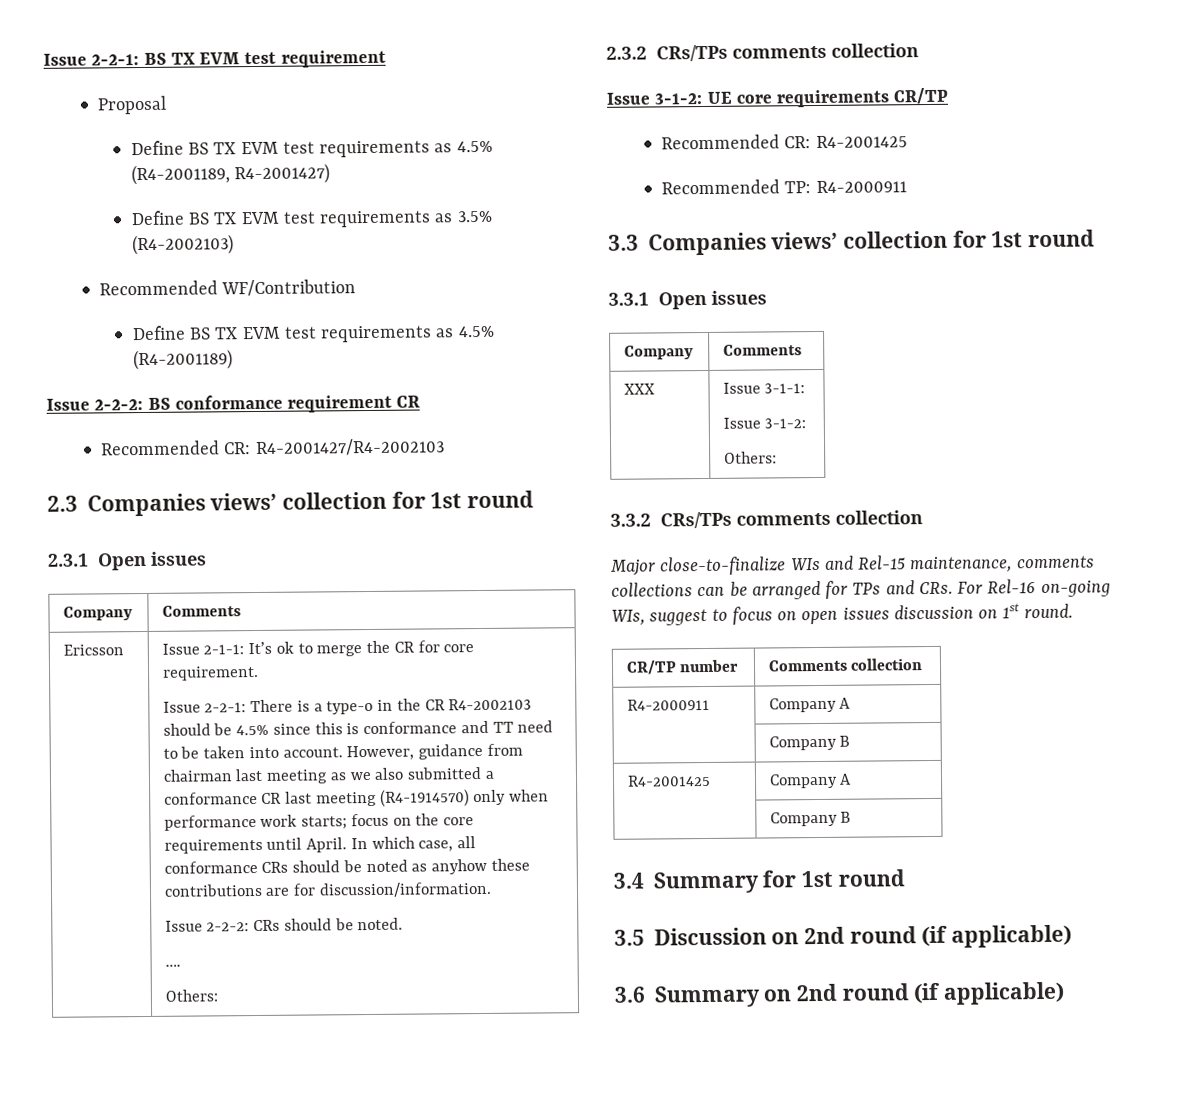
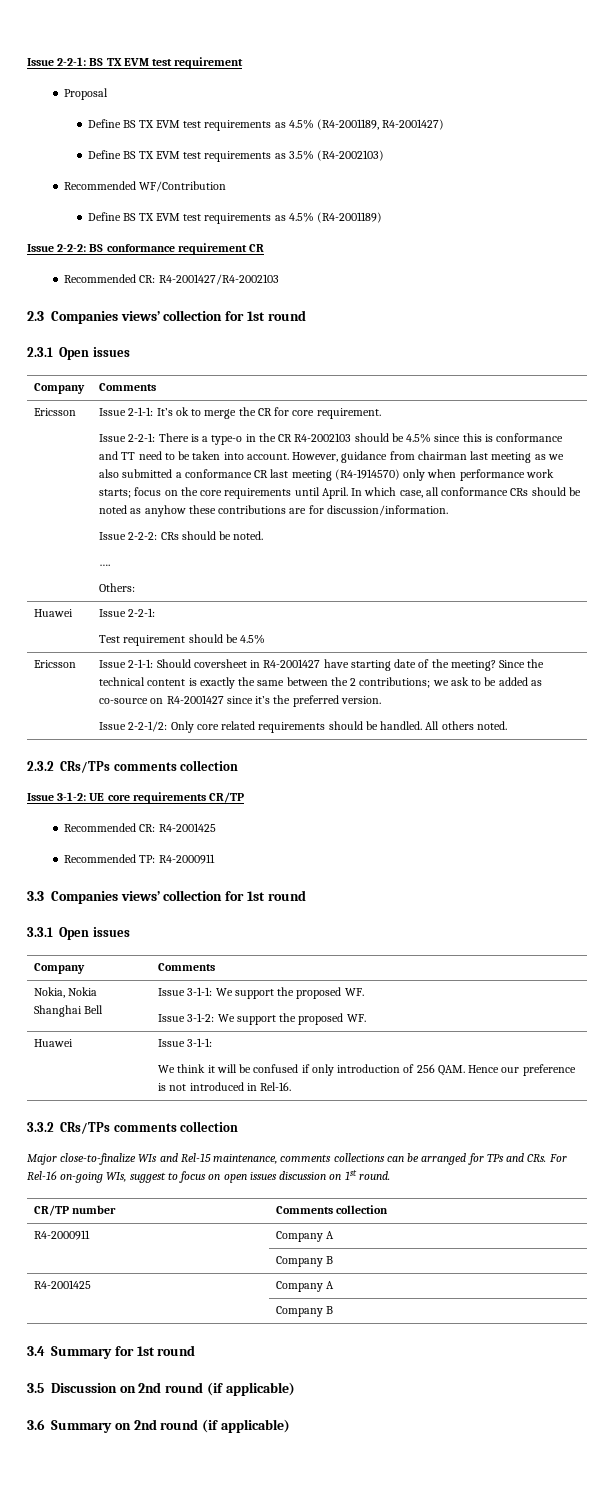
(218, 995) none -> [34,609,74,617] [99,608,156,617] [99,634,266,646] [34,660,77,668] [99,659,545,671] [99,677,542,689] [99,695,381,707] [99,721,507,733] // Huawei | Issue 2-2-1: // Test requirement should be 4.5% // Ericsson | Issue 2-1-1: Should coversheet in R4-2001427 have starting date of the meeting? Since the technical content is exactly the same between the 2 contributions; we ask to be added as co-source on R4-2001427 since it’s the preferred version. // Issue 2-2-1/2: Only core related requirements should be handled. All others noted.
[623,383,655,395] [722,382,806,394] [722,417,807,429] [723,451,777,464] XXX | Issue 3-1-1: // Issue 3-1-2: // Others: -> [34,987,98,998] [34,1005,104,1017] [158,987,364,999] [158,1013,366,1025] [34,1039,74,1047] [158,1038,213,1047] [158,1064,576,1076] [158,1082,292,1091] Nokia, Nokia Shanghai Bell | Issue 3-1-1: We support the proposed WF. // Issue 3-1-2: We support the proposed WF. // Huawei | Issue 3-1-1: // We think it will be confused if only introduction of 256 QAM. Hence our preference is not introduced in Rel-16.

